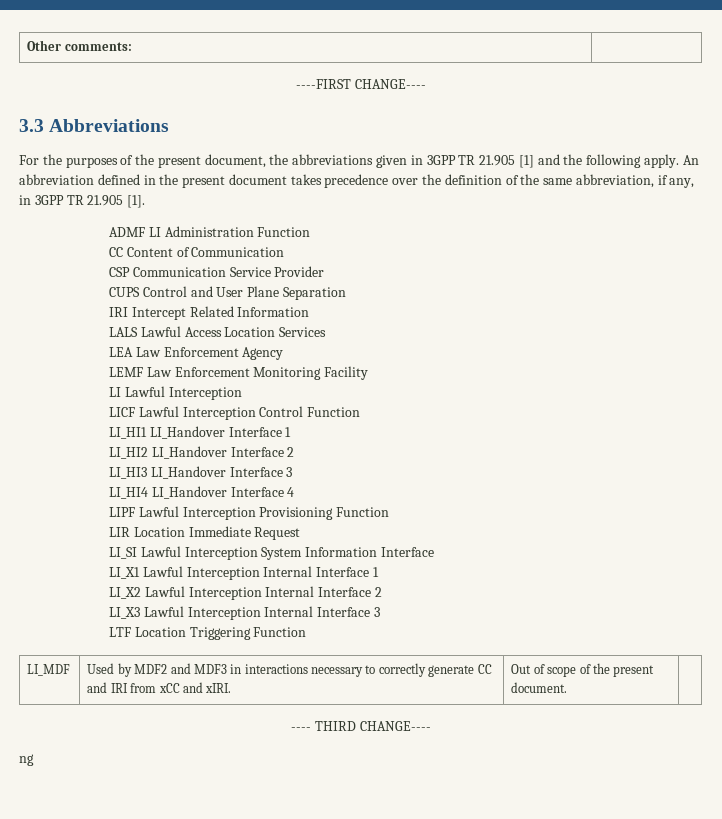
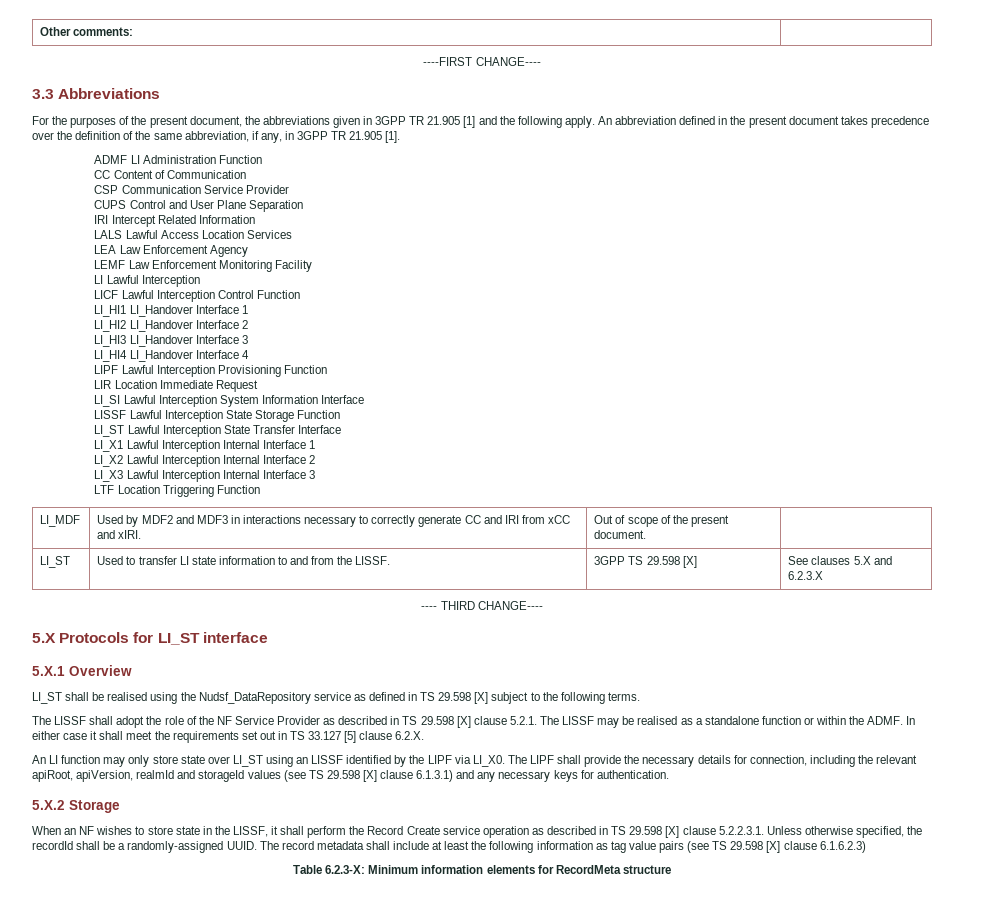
(434, 552) none -> [94,410,340,422] [94,425,341,437] // LISSF Lawful Interception State Storage Function // LI_ST Lawful Interception State Transfer Interface
[291,721,431,731] [19,754,34,766] // ---- THIRD CHANGE---- // ng -> [40,556,71,568] [97,556,391,565] [594,556,697,568] [788,556,892,565] [788,571,824,580] [421,601,543,610] [32,632,268,645] [32,665,132,676] [32,692,640,704] [32,716,916,728] [32,731,425,743] [32,755,918,767] [32,770,669,782] [32,800,120,813] [32,826,923,838] [32,841,866,853] [293,865,671,874] // LI_ST | Used to transfer LI state information to and from the LISSF. | 3GPP TS 29.598 [X] | See clauses 5.X and 6.2.3.X // ---- THIRD CHANGE---- // 5.X Protocols for LI_ST interface // 5.X.1 Overview // LI_ST shall be realised using the Nudsf_DataRepository service as defined in TS 29.598 [X] subject to the following terms. // The LISSF shall adopt the role of the NF Service Provider as described in TS 29.598 [X] clause 5.2.1. The LISSF may be realised as a standalone function or within the ADMF. In either case it shall meet the requirements set out in TS 33.127 [5] clause 6.2.X. // An LI function may only store state over LI_ST using an LISSF identified by the LIPF via LI_X0. The LIPF shall provide the necessary details for connection, including the relevant apiRoot, apiVersion, realmId and storageId values (see TS 29.598 [X] clause 6.1.3.1) and any necessary keys for authentication. // 5.X.2 Storage // When an NF wishes to store state in the LISSF, it shall perform the Record Create service operation as described in TS 29.598 [X] clause 5.2.2.3.1. Unless otherwise specified, the recordId shall be a randomly-assigned UUID. The record metadata shall include at least the following information as tag value pairs (see TS 29.598 [X] clause 6.1.6.2.3) // Table 6.2.3-X: Minimum information elements for RecordMeta structure

